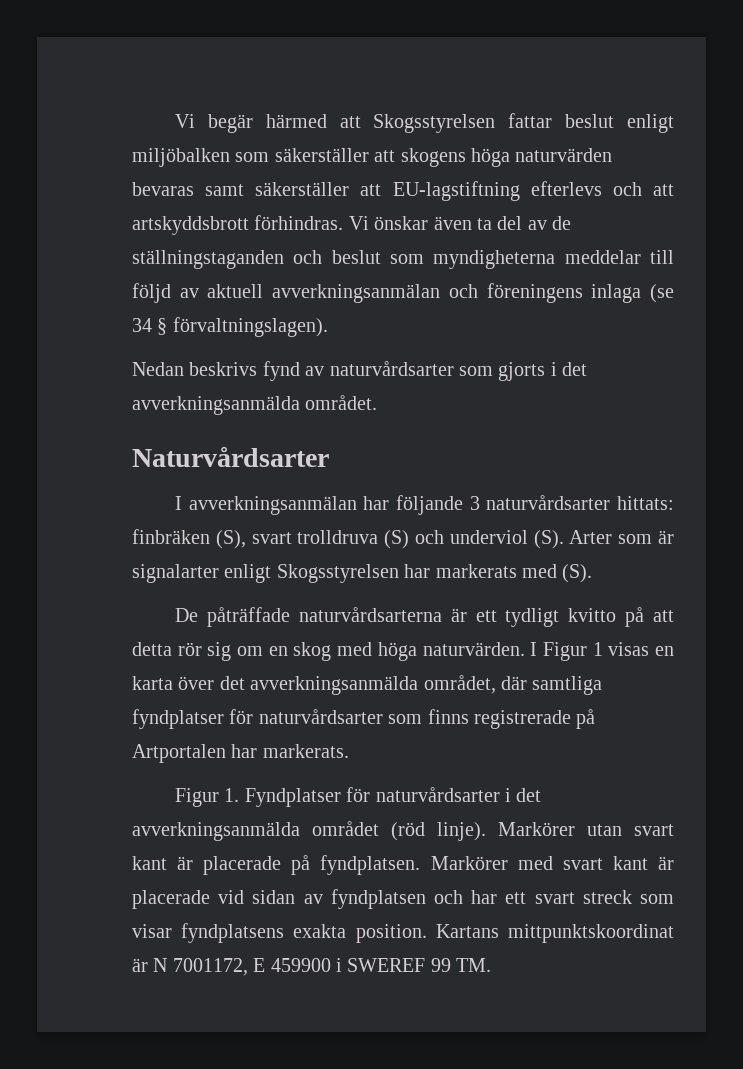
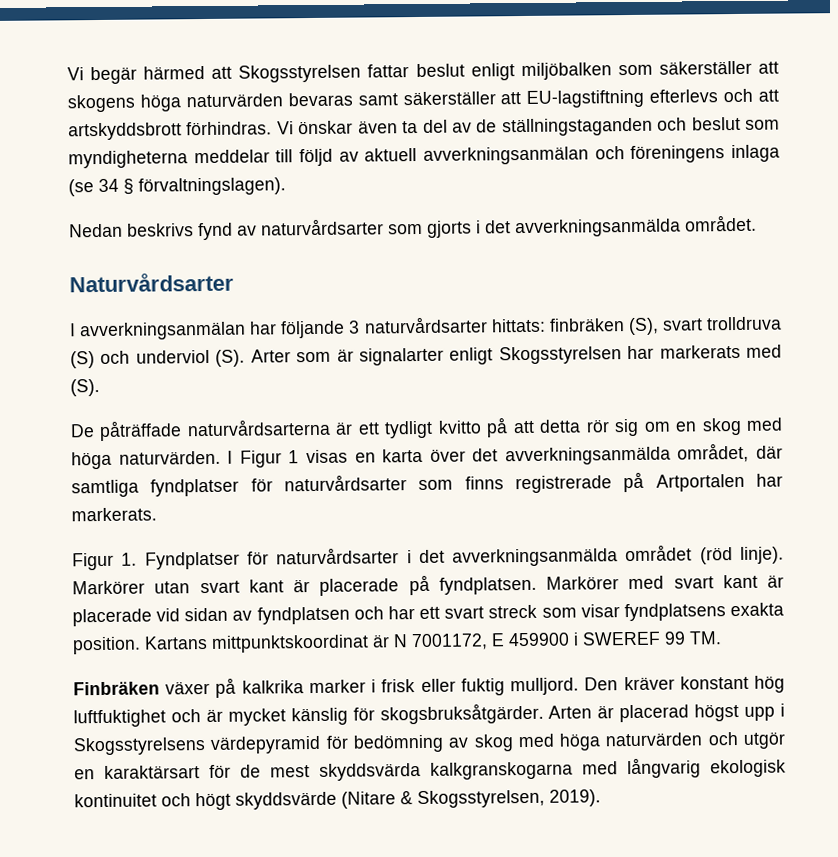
(492, 965) none -> [73,675,786,698] [73,702,785,728] [73,731,786,756] [74,757,786,781] [74,789,601,811] // Finbräken växer på kalkrika marker i frisk eller fuktig mulljord. Den kräver konstant hög luftfuktighet och är mycket känslig för skogsbruksåtgärder. Arten är placerad högst upp i Skogsstyrelsens värdepyramid för bedömning av skog med höga naturvärden och utgör en karaktärsart för de mest skyddsvärda kalkgranskogarna med långvarig ekologisk kontinuitet och högt skyddsvärde (Nitare & Skogsstyrelsen, 2019).

